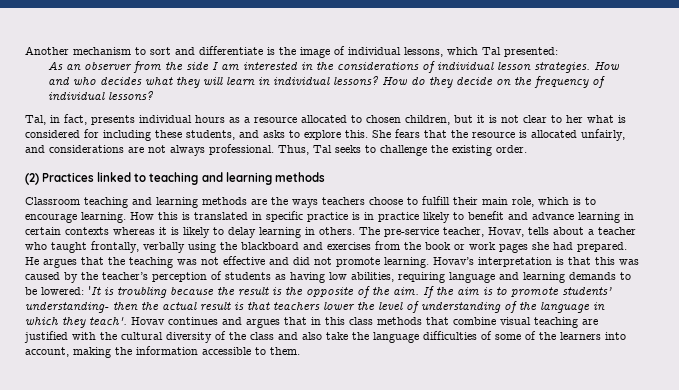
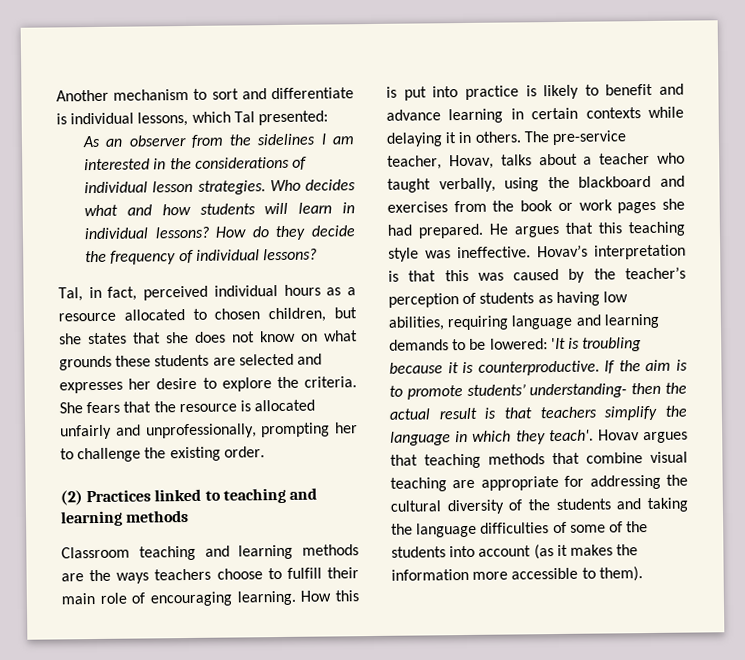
[279,46,345,58] the image of -> (67, 119) none
[185,62,209,70] side -> [257,133,316,146] sidelines
[593,62,620,70] [47,77,200,88] How and who decides what they -> [269,179,356,192] [84,203,256,217] Who decides what and how students
[495,79,511,85] on -> (355, 231) none
[91,115,135,125] presents -> [143,285,209,301] perceived
[477,115,626,123] [25,129,368,141] it is not clear to her what is considered for including these students, and asks to explore this. -> [59,330,358,345] [59,353,322,371] [59,376,357,394] she states that she does not know on what grounds these students are selected and expresses her desire to explore the criteria.
[581,129,625,141] [25,144,361,156] unfairly, and considerations are not always professional. Thus, Tal seeks -> [60,422,358,440] unfairly and unprofessionally, prompting her
[512,197,596,207] [25,211,419,223] role, which is to encourage learning. How this is translated in specific practice is in practice -> [99,590,359,607] [386,85,537,101] role of encouraging learning. How this is put into practice is
[113,227,301,238] whereas it is likely to delay learning -> [648,106,684,118] [386,132,457,147] while delaying it
[528,227,549,235] tells -> [500,154,532,166] talks
[91,241,185,253] frontally, verbally -> [438,177,496,193] verbally,
[108,256,429,268] the teaching was not effective and did not promote learning. -> [598,221,685,237] [388,246,531,262] this teaching style was ineffective.
[217,286,419,298] the result is the opposite of the aim. -> [447,360,600,376] it is counterproductive.
[323,301,517,313] lower the level of understanding of -> [604,405,658,421] simplify
[168,317,373,328] continues and argues that in this class -> [643,431,688,444] [390,453,481,469] argues that teaching
[24,331,96,343] justified with -> [480,474,661,491] appropriate for addressing
[250,332,348,340] class and also take -> [555,497,688,513] students and taking
[560,332,626,340] [25,347,111,358] learners into account, making -> [391,544,613,560] students into account (as it makes
(198, 350) none -> [472,571,509,580] more
[270,347,300,355] them. -> [598,566,643,582] them).

